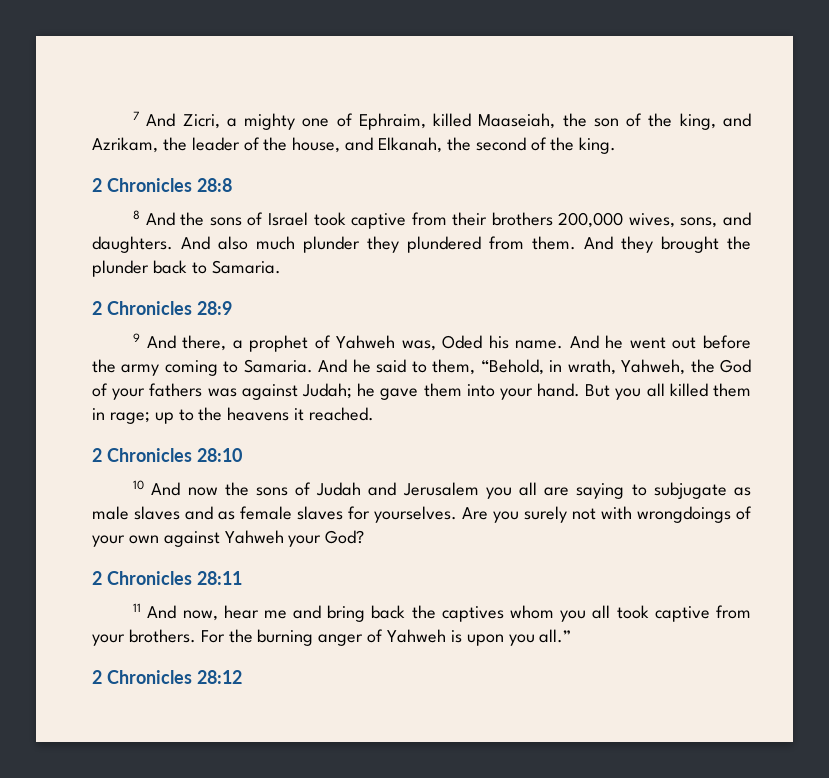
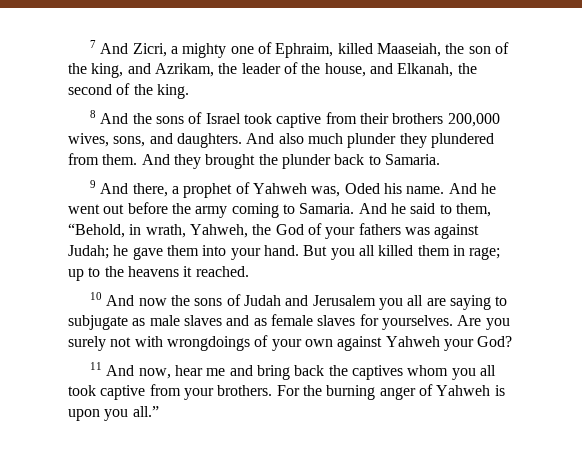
[92,178,232,192] // 2 Chronicles 28:8 -> (189, 91) none
[92,301,232,315] // 2 Chronicles 28:9 -> (440, 159) none
[92,448,242,462] // 2 Chronicles 28:10 -> (249, 271) none
[92,571,242,585] // 2 Chronicles 28:11 -> (513, 341) none
[92,670,242,684] // 2 Chronicles 28:12 -> (159, 411) none

